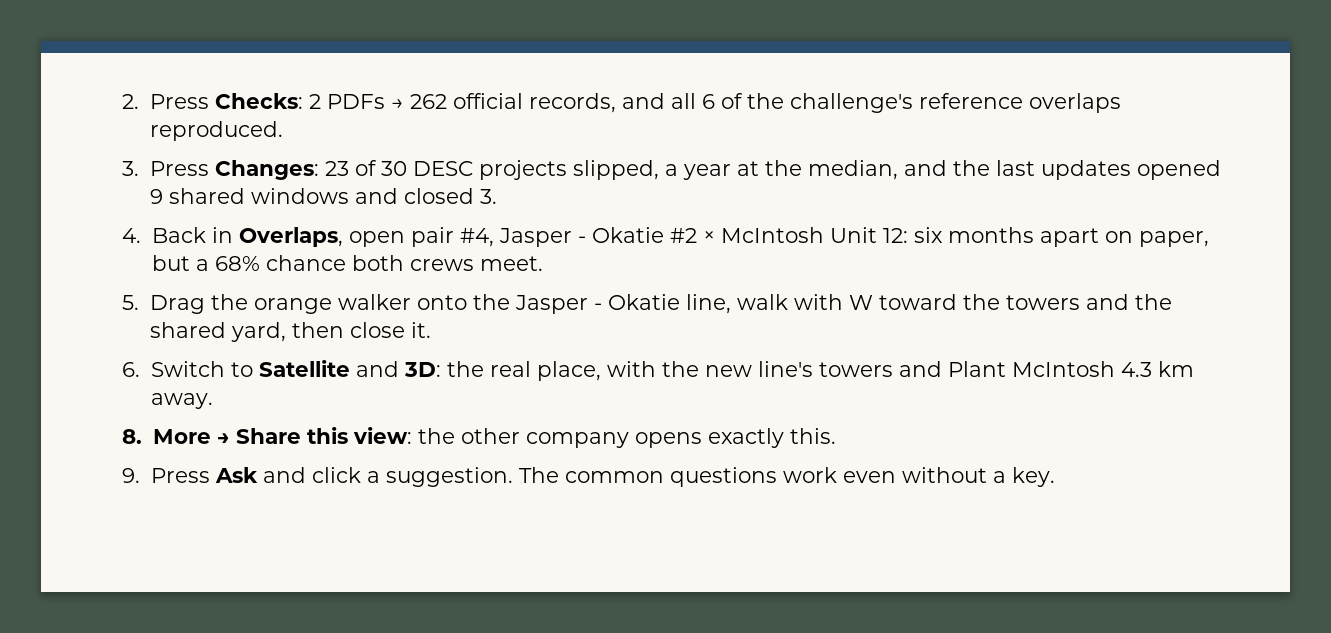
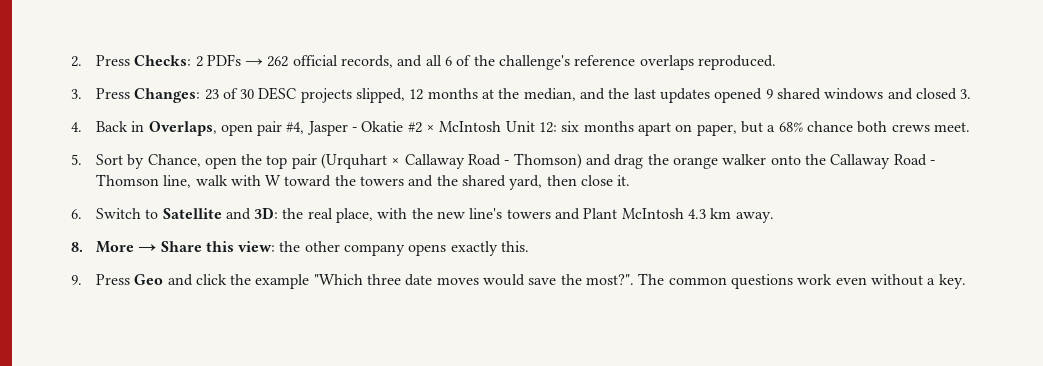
[664,164,731,180] a year -> [409,88,478,100] 12 months
[149,295,205,314] Drag -> [95,153,644,169] Sort by Chance, open the top pair (Urquhart × Callaway Road - Thomson) and drag
[514,294,680,314] Jasper - Okatie -> [830,154,935,169] [95,174,159,186] Callaway Road - Thomson
[214,467,258,483] Ask -> [134,274,164,285] Geo
[366,467,513,487] a suggestion. -> [230,274,635,289] the example "Which three date moves would save the most?".

